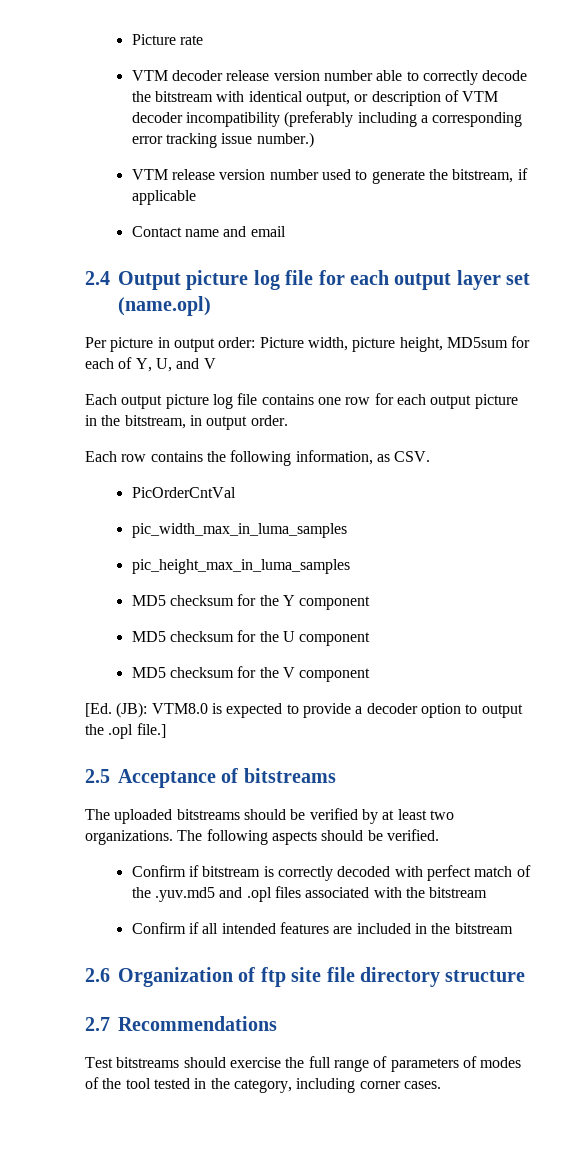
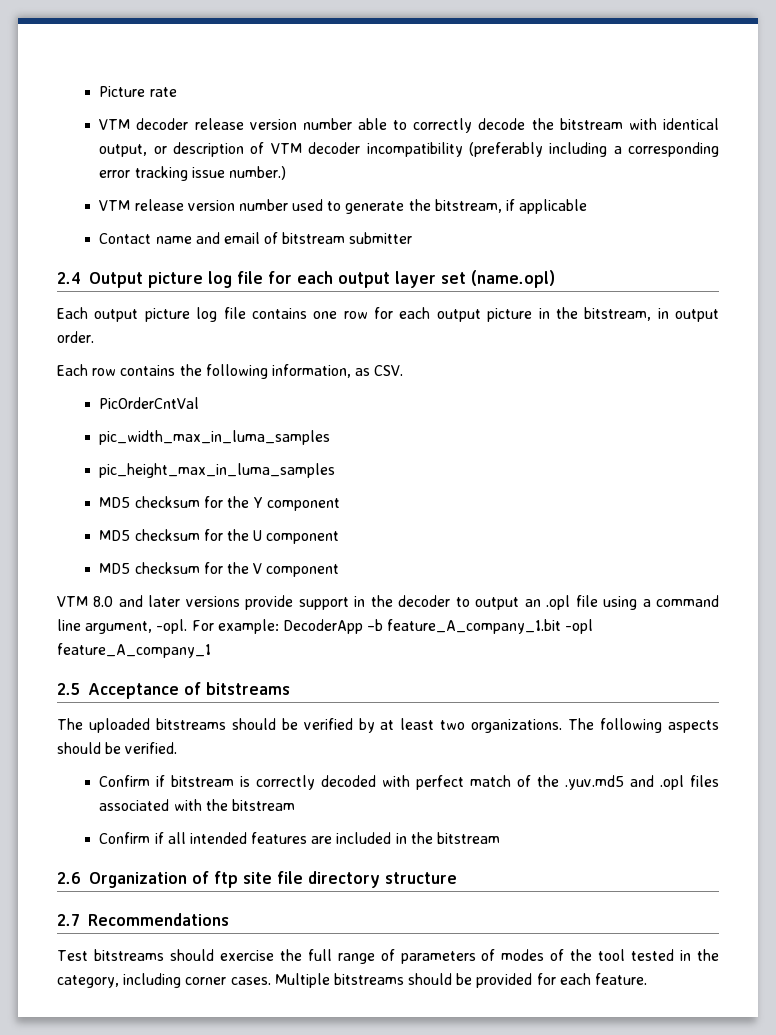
(286, 231) none -> [264,232,413,244] of bitstream submitter
[85,336,531,352] [85,357,216,372] // Per picture in output order: Picture width, picture height, MD5sum for each of Y, U, and V -> (555, 279) none
[85,702,523,718] [85,723,166,739] [Ed. (JB): VTM8.0 is expected to provide a decoder option to output the .opl file.] -> [57,595,720,610] [57,619,594,634] [57,643,211,658] VTM 8.0 and later versions provide support in the decoder to output an .opl file using a command line argument, -opl. For example: DecoderApp –b feature_A_company_1.bit -opl feature_A_company_1
(441, 1085) none -> [274,973,648,988] Multiple bitstreams should be provided for each feature.

